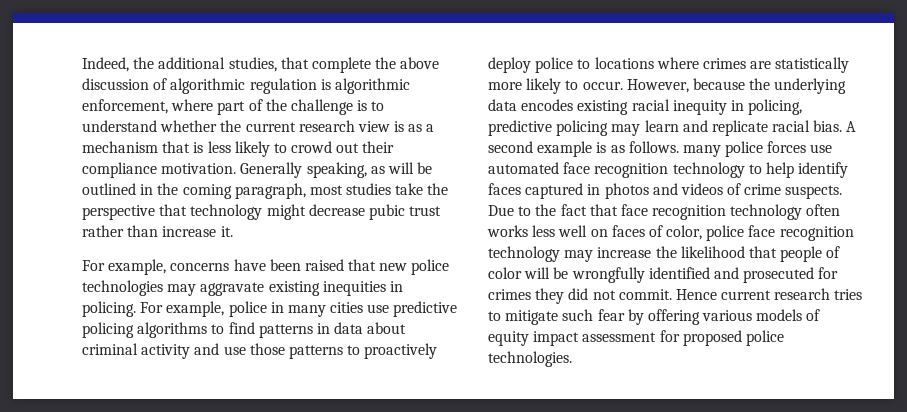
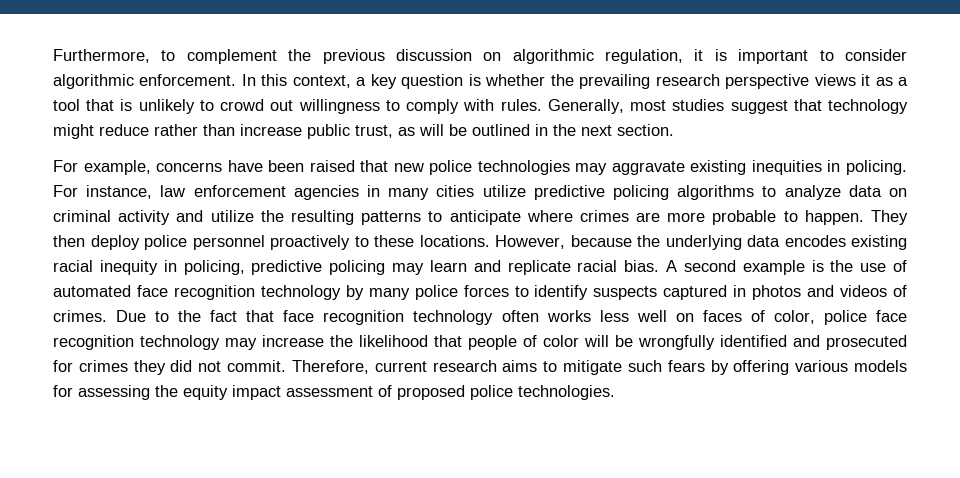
[82,57,440,73] [82,78,410,94] [82,99,385,115] [82,120,405,132] Indeed, the additional studies, that complete the above discussion of algorithmic regulation is algorithmic enforcement, where part of the challenge is to understand whether the current research view is -> [53,49,907,64] [53,74,871,89] Furthermore, to complement the previous discussion on algorithmic regulation, it is important to consider algorithmic enforcement. In this context, a key question is whether the prevailing research perspective views it
[82,141,158,153] mechanism -> [53,99,80,111] tool
[207,141,270,157] less likely -> [138,99,195,114] unlikely
[362,141,395,153] [82,162,367,178] their compliance motivation. Generally speaking, -> [298,99,909,114] [53,124,393,139] willingness to comply with rules. Generally, most studies suggest that technology might reduce rather than increase public trust,
[182,183,449,199] [82,204,442,220] [82,225,233,237] coming paragraph, most studies take the perspective that technology might decrease pubic trust rather than increase it. -> [581,124,674,136] next section.
[166,301,267,317] example, police -> [86,185,359,200] instance, law enforcement agencies
[367,304,390,313] use -> [482,185,526,197] utilize
[228,322,407,338] [82,343,438,359] [488,57,850,73] [488,78,623,94] find patterns in data about criminal activity and use those patterns to proactively deploy police to locations where crimes are statistically more likely to occur. -> [784,185,908,200] [53,210,908,225] [53,235,490,250] analyze data on criminal activity and utilize the resulting patterns to anticipate where crimes are more probable to happen. They then deploy police personnel proactively to these locations.
[610,141,833,157] [488,162,849,178] [488,183,521,195] as follows. many police forces use automated face recognition technology to help identify faces -> [830,260,908,272] [53,285,658,300] the use of automated face recognition technology by many police forces to identify suspects
[744,184,843,199] crime suspects. -> [53,310,107,322] crimes.
[675,288,863,300] Hence current research tries -> [291,360,538,374] Therefore, current research aims
[597,309,625,321] fear -> [667,360,705,372] fears
[806,309,821,321] of -> [53,385,178,400] for assessing the
[659,330,680,342] for -> [378,385,392,397] of

